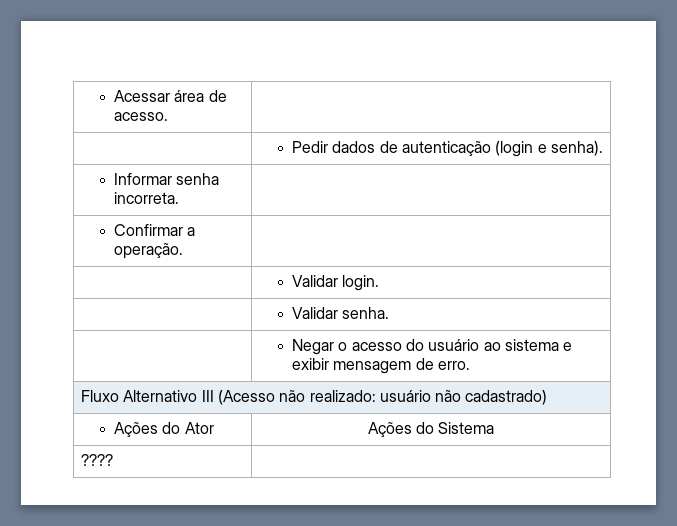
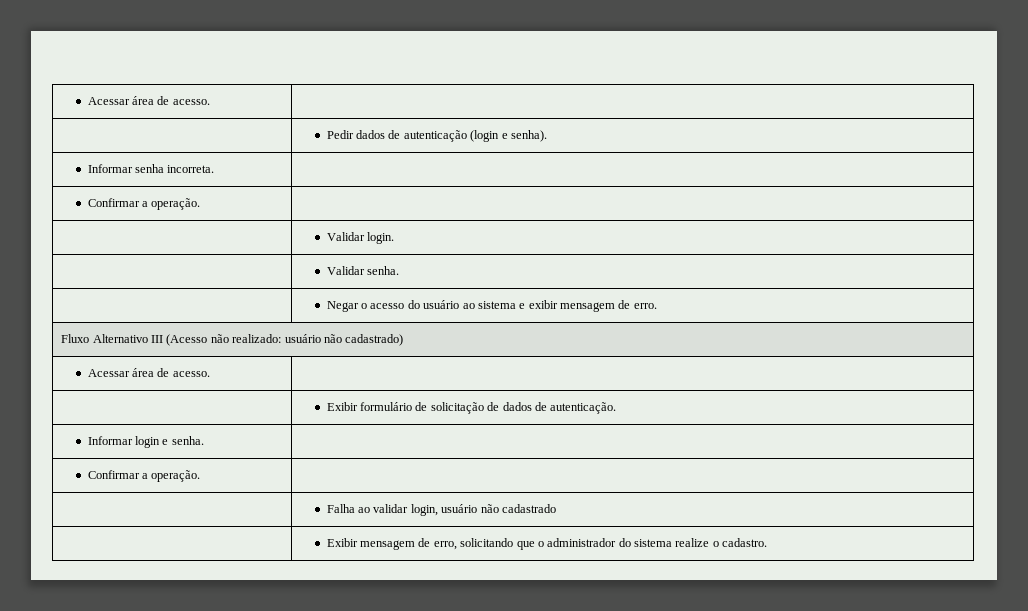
[114,422,214,437] [367,422,495,437] [80,454,113,466] Ações do Ator | Ações do Sistema // ???? | -> [87,368,210,377] [326,402,617,414] [87,436,204,448] [87,470,201,482] [326,504,556,516] [326,538,768,550] Acessar área de acesso. | // | Exibir formulário de solicitação de dados de autenticação. // Informar login e senha. | // Confirmar a operação. | // | Falha ao validar login, usuário não cadastrado // | Exibir mensagem de erro, solicitando que o administrador do sistema realize o cadastro.

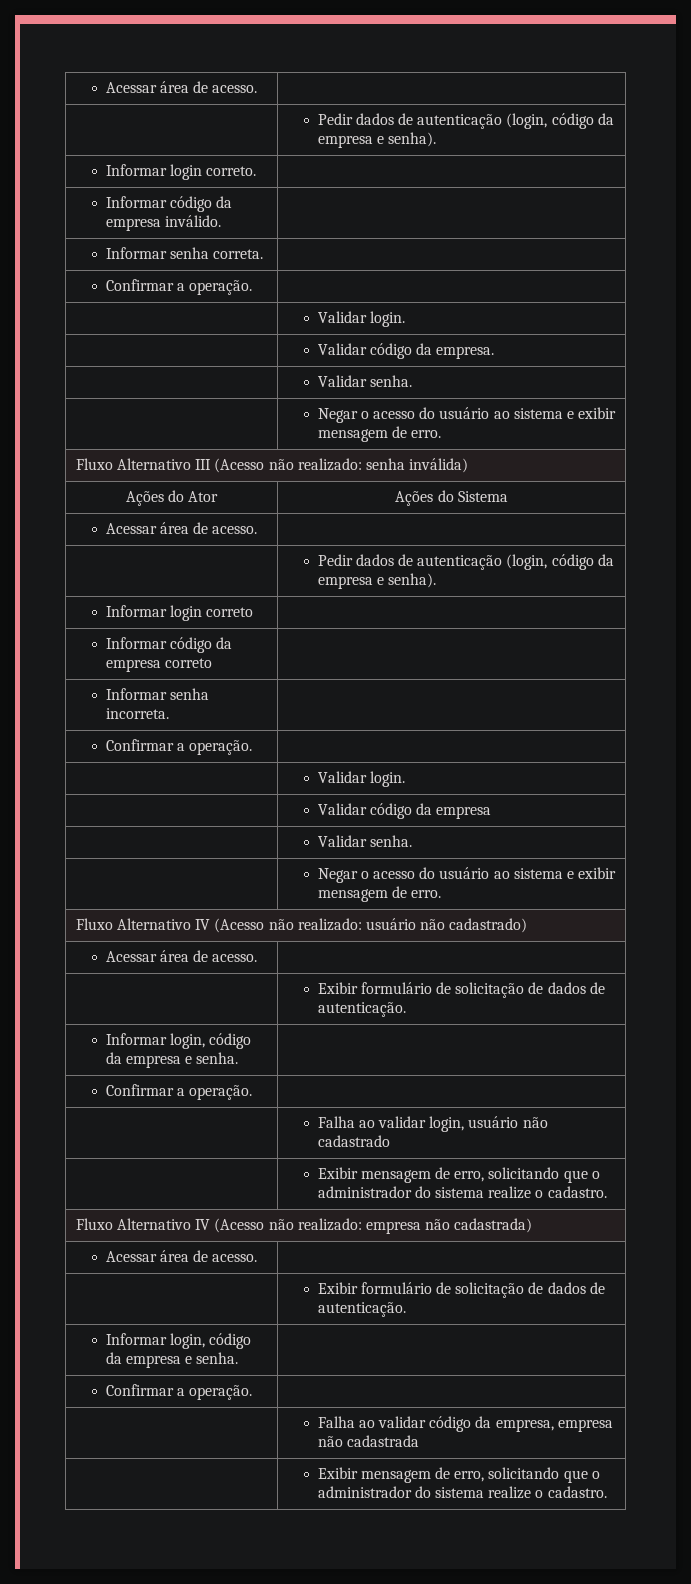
[87,96,210,105] [326,130,547,142] [87,164,215,173] [87,198,201,210] [326,232,395,244] Acessar área de acesso. | // | Pedir dados de autenticação (login e senha). // Informar senha incorreta. | // Confirmar a operação. | // | Validar login. -> [105,81,258,93] [317,113,614,129] [317,132,437,148] [105,164,257,180] [105,196,233,212] [105,215,221,231] [105,247,264,259] [105,279,253,295] [317,311,405,327] [317,343,495,359] Acessar área de acesso. | // | Pedir dados de autenticação (login, código da empresa e senha). // Informar login correto. | // Informar código da empresa inválido. | // Informar senha correta. | // Confirmar a operação. | // | Validar login. // | Validar código da empresa.
(282, 338) none -> [365,458,469,473] [125,490,219,506] [395,490,508,506] [105,522,258,534] [317,554,614,570] [317,573,437,589] [105,605,254,621] [105,637,233,653] [105,658,212,672] [105,688,209,700] [105,708,169,719] [105,739,253,755] [317,771,405,787] [317,803,492,819] [317,835,412,847] [317,867,617,883] [317,886,442,902] [75,918,362,933] senha inválida) // Ações do Ator | Ações do Sistema // Acessar área de acesso. | // | Pedir dados de autenticação (login, código da empresa e senha). // Informar login correto | // Informar código da empresa correto | // Informar senha incorreta. | // Confirmar a operação. | // | Validar login. // | Validar código da empresa // | Validar senha. // | Negar o acesso do usuário ao sistema e exibir mensagem de erro. // Fluxo Alternativo IV (Acesso não realizado:
[135,436,161,448] login -> [169,1033,252,1049] [105,1052,181,1068] login, código da empresa
(768, 542) none -> [75,1218,533,1234] [105,1250,258,1262] [317,1282,605,1298] [317,1302,406,1317] [105,1333,252,1349] [105,1352,239,1368] [105,1384,253,1400] [317,1416,613,1432] [317,1435,419,1447] [317,1467,600,1483] [317,1486,607,1499] // Fluxo Alternativo IV (Acesso não realizado: empresa não cadastrada) // Acessar área de acesso. | // | Exibir formulário de solicitação de dados de autenticação. // Informar login, código da empresa e senha. | // Confirmar a operação. | // | Falha ao validar código da empresa, empresa não cadastrada // | Exibir mensagem de erro, solicitando que o administrador do sistema realize o cadastro.

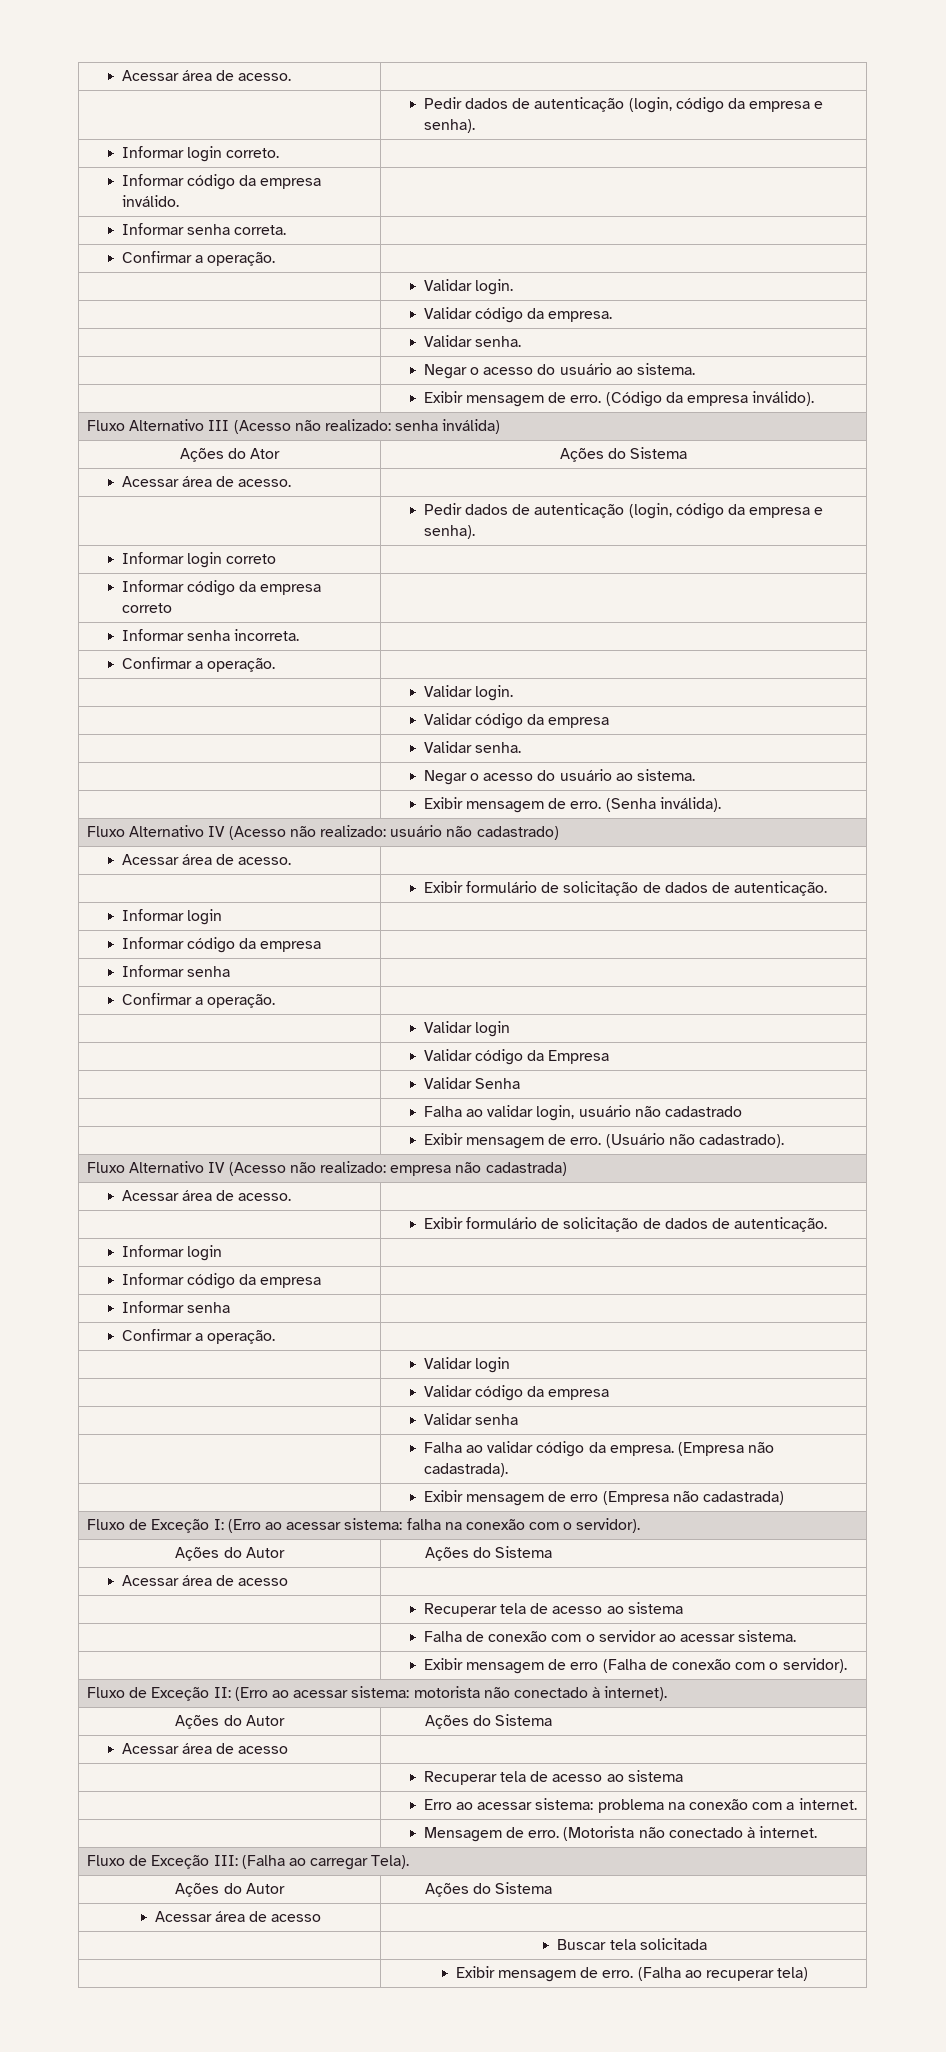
[513,407,617,419] [317,426,442,442] sistema e exibir mensagem de erro. -> [636,363,695,375] [423,391,815,407] sistema. // | Exibir mensagem de erro. (Código da empresa inválido).
[513,867,617,879] [317,886,442,902] sistema e exibir mensagem de erro. -> [636,769,695,781] [423,797,721,813] sistema. // | Exibir mensagem de erro. (Senha inválida).
[169,1033,252,1049] [105,1052,239,1068] [105,1084,253,1100] login, código da empresa e senha. | // Confirmar a operação. | -> [187,909,223,925] [121,937,322,953] [121,965,231,977] [121,993,276,1008] [423,1021,511,1037] [423,1049,610,1065] [423,1077,521,1089] login | // Informar código da empresa | // Informar senha | // Confirmar a operação. | // | Validar login // | Validar código da Empresa // | Validar Senha
[454,1167,600,1183] [317,1186,607,1199] erro, solicitando que o administrador do sistema realize o cadastro. -> [570,1133,784,1148] erro. (Usuário não cadastrado).
[169,1333,252,1349] [105,1352,239,1368] [105,1384,253,1400] login, código da empresa e senha. | // Confirmar a operação. | -> [187,1245,223,1261] [121,1273,322,1289] [121,1301,231,1313] [121,1329,276,1344] [423,1357,511,1373] [423,1385,610,1401] [423,1413,519,1425] login | // Informar código da empresa | // Informar senha | // Confirmar a operação. | // | Validar login // | Validar código da empresa // | Validar senha
[495,1419,613,1432] [317,1435,419,1447] [317,1467,600,1483] [317,1486,607,1499] empresa, empresa não cadastrada // | Exibir mensagem de erro, solicitando que o administrador do sistema realize o cadastro. -> [609,1442,775,1456] [423,1463,508,1477] [423,1490,784,1506] [87,1518,641,1533] [175,1547,285,1561] [424,1546,552,1561] [121,1575,289,1586] [423,1602,683,1617] [423,1630,797,1642] [423,1658,847,1674] [87,1686,668,1701] [175,1715,285,1729] [424,1714,552,1729] [121,1743,289,1754] [423,1770,683,1785] [423,1798,857,1813] [423,1826,818,1842] [87,1855,410,1870] [175,1883,285,1897] [424,1882,552,1897] [154,1911,322,1922] [557,1938,707,1950] [455,1966,809,1982] empresa. (Empresa não cadastrada). // | Exibir mensagem de erro (Empresa não cadastrada) // Fluxo de Exceção I: (Erro ao acessar sistema: falha na conexão com o servidor). // Ações do Autor | Ações do Sistema // Acessar área de acesso | // | Recuperar tela de acesso ao sistema // | Falha de conexão com o servidor ao acessar sistema. // | Exibir mensagem de erro (Falha de conexão com o servidor). // Fluxo de Exceção II: (Erro ao acessar sistema: motorista não conectado à internet). // Ações do Autor | Ações do Sistema // Acessar área de acesso | // | Recuperar tela de acesso ao sistema // | Erro ao acessar sistema: problema na conexão com a internet. // | Mensagem de erro. (Motorista não conectado à internet. // Fluxo de Exceção III: (Falha ao carregar Tela). // Ações do Autor | Ações do Sistema // Acessar área de acesso | // | Buscar tela solicitada // | Exibir mensagem de erro. (Falha ao recuperar tela)

